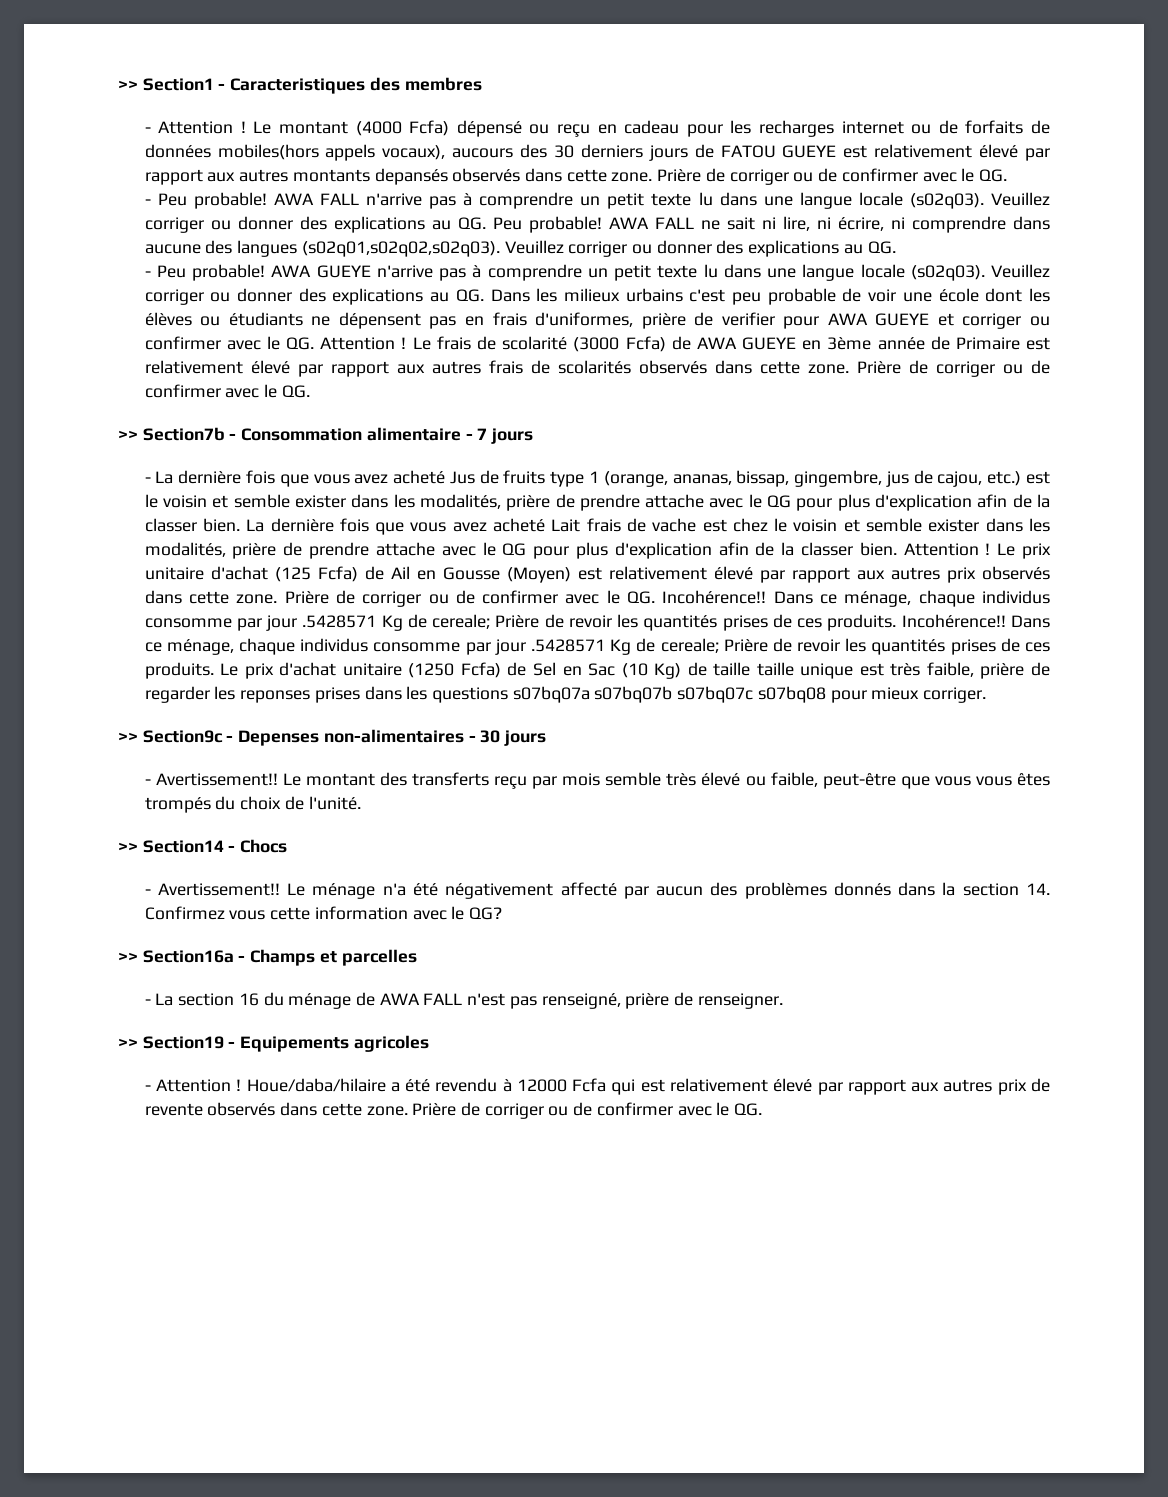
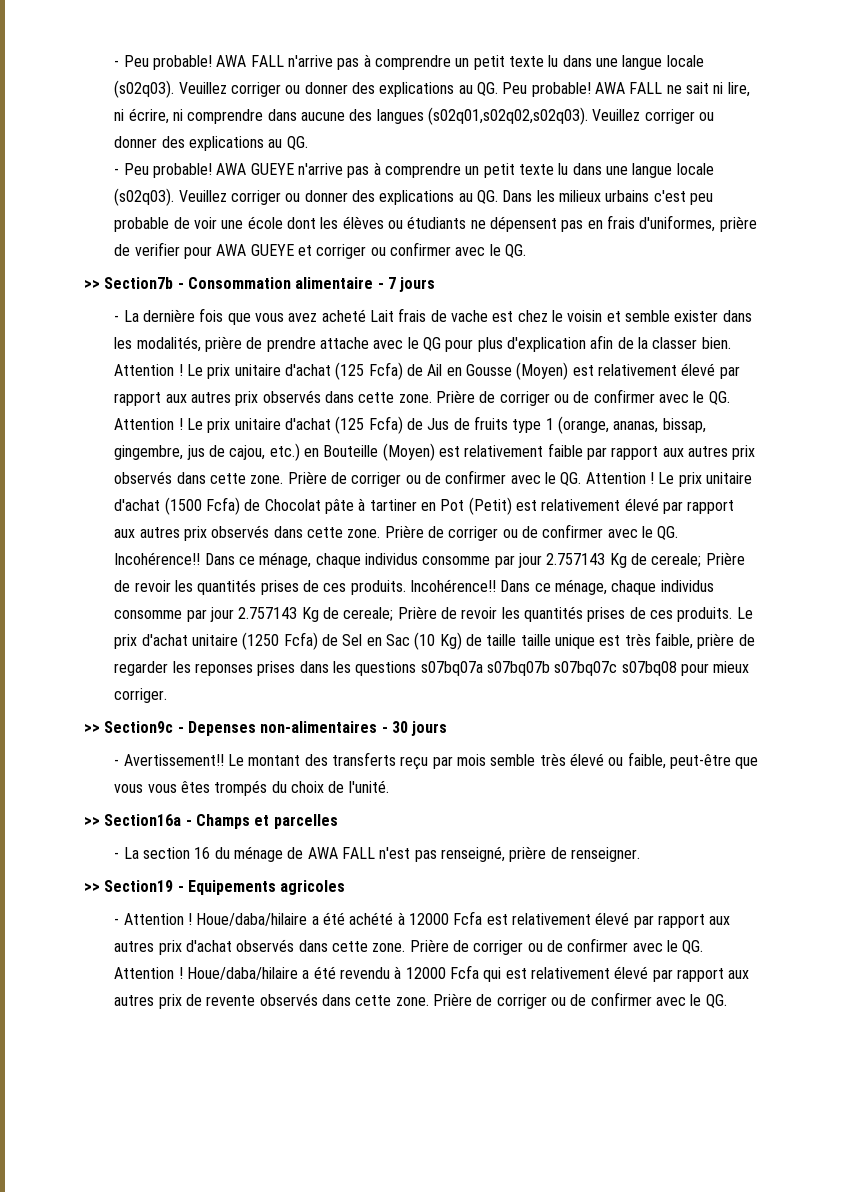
[118,77,482,94] [144,120,1051,137] [144,144,1050,161] [144,168,1007,185] >> Section1 - Caracteristiques des membres // - Attention ! Le montant (4000 Fcfa) dépensé ou reçu en cadeau pour les recharges internet ou de forfaits de données mobiles(hors appels vocaux), aucours des 30 derniers jours de FATOU GUEYE est relativement élevé par rapport aux autres montants depansés observés dans cette zone. Prière de corriger ou de confirmer avec le QG. // -> (114, 63) none
[320,336,1051,352] [144,360,1050,377] [144,384,310,398] Attention ! Le frais de scolarité (3000 Fcfa) de AWA GUEYE en 3ème année de Primaire est relativement élevé par rapport aux autres frais de scolarités observés dans cette zone. Prière de corriger ou de confirmer avec le QG. -> (526, 251) none
[449,470,1051,487] [144,494,1051,511] [144,518,546,535] Jus de fruits type 1 (orange, ananas, bissap, gingembre, jus de cajou, etc.) est le voisin et semble exister dans les modalités, prière de prendre attache avec le QG pour plus d'explication afin de la classer bien. La dernière fois que vous avez acheté -> (366, 315) none
[662,590,1050,607] [144,615,377,631] Incohérence!! Dans ce ménage, chaque individus consomme par jour .5428571 -> [114,416,706,434] [114,443,756,461] [114,470,752,487] [114,497,735,515] [114,524,679,541] [114,552,606,568] Attention ! Le prix unitaire d'achat (125 Fcfa) de Jus de fruits type 1 (orange, ananas, bissap, gingembre, jus de cajou, etc.) en Bouteille (Moyen) est relativement faible par rapport aux autres prix observés dans cette zone. Prière de corriger ou de confirmer avec le QG. Attention ! Le prix unitaire d'achat (1500 Fcfa) de Chocolat pâte à tartiner en Pot (Petit) est relativement élevé par rapport aux autres prix observés dans cette zone. Prière de corriger ou de confirmer avec le QG. Incohérence!! Dans ce ménage, chaque individus consomme par jour 2.757143
[530,639,605,652] .5428571 -> [238,607,298,619] 2.757143
[118,839,288,853] [144,882,1050,899] [144,906,503,920] // >> Section14 - Chocs // - Avertissement!! Le ménage n'a été négativement affecté par aucun des problèmes donnés dans la section 14. Confirmez vous cette information avec le QG? -> (389, 786) none
(431, 1085) none -> [349,911,731,928] [114,938,704,955] [114,966,336,980] achété à 12000 Fcfa est relativement élevé par rapport aux autres prix d'achat observés dans cette zone. Prière de corriger ou de confirmer avec le QG. Attention ! Houe/daba/hilaire a été

